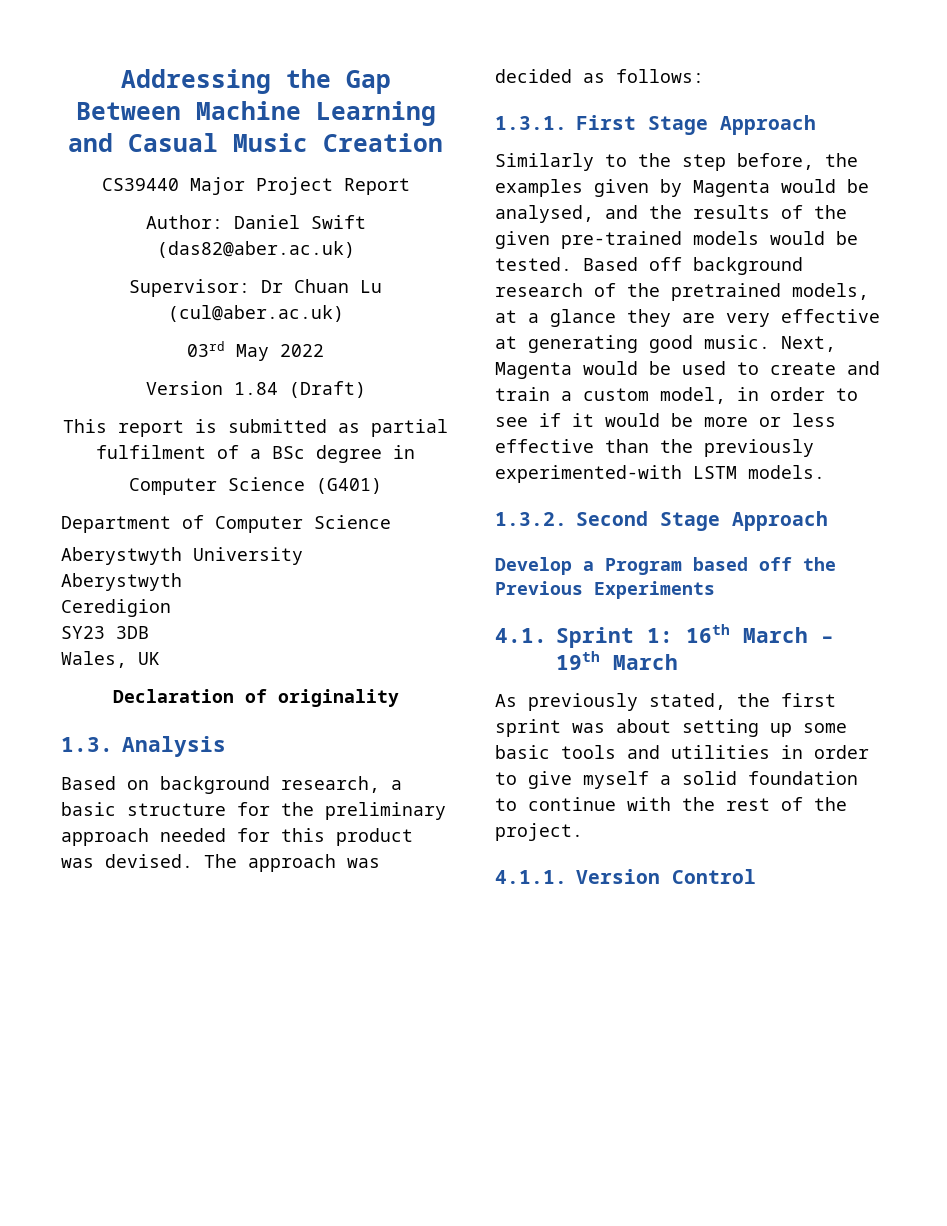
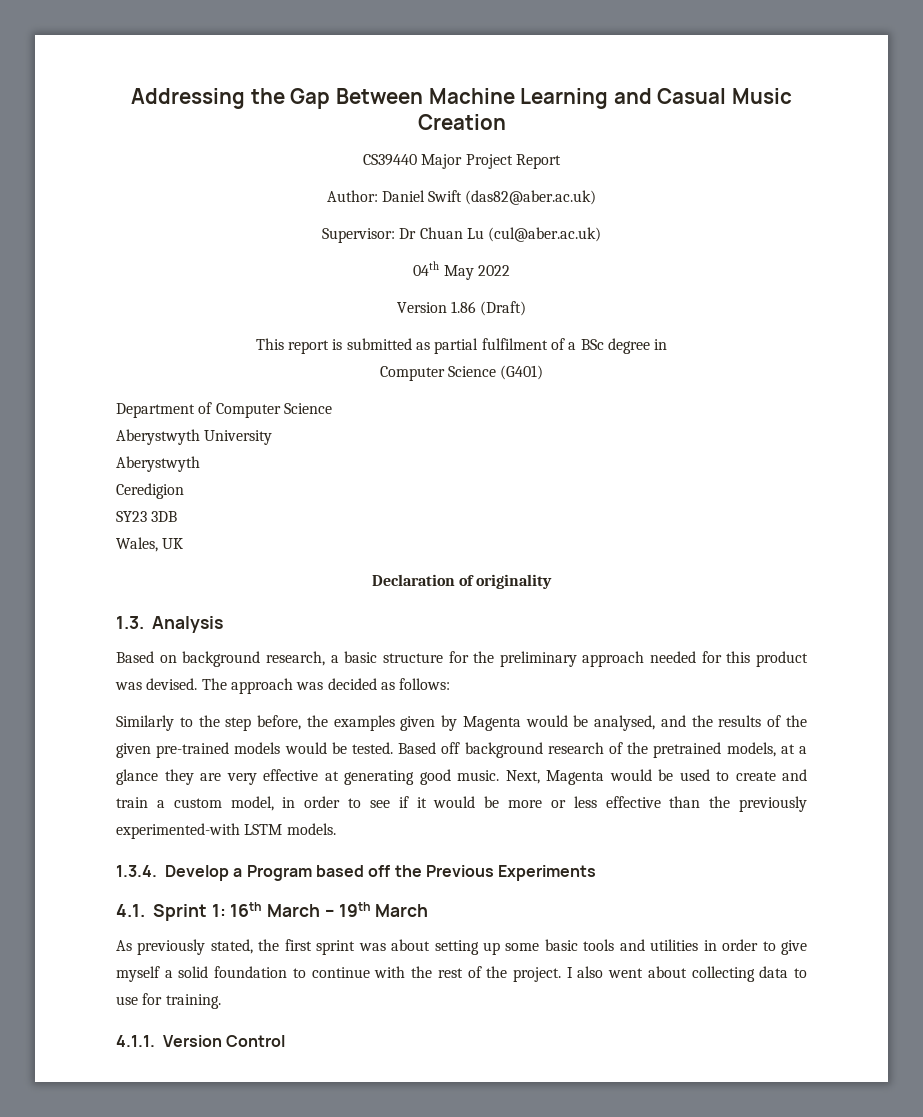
[187,341,225,357] 03rd -> [413,261,440,276] 04th
[233,382,278,395] 1.84 -> [451,301,476,313] 1.86
[495,115,816,135] // 1.3.1. First Stage Approach -> (451, 684) none
[495,511,828,531] 1.3.2. Second Stage Approach // -> [116,865,157,877] 1.3.4.
(583, 832) none -> [566,966,807,982] [116,993,221,1009] I also went about collecting data to use for training.

